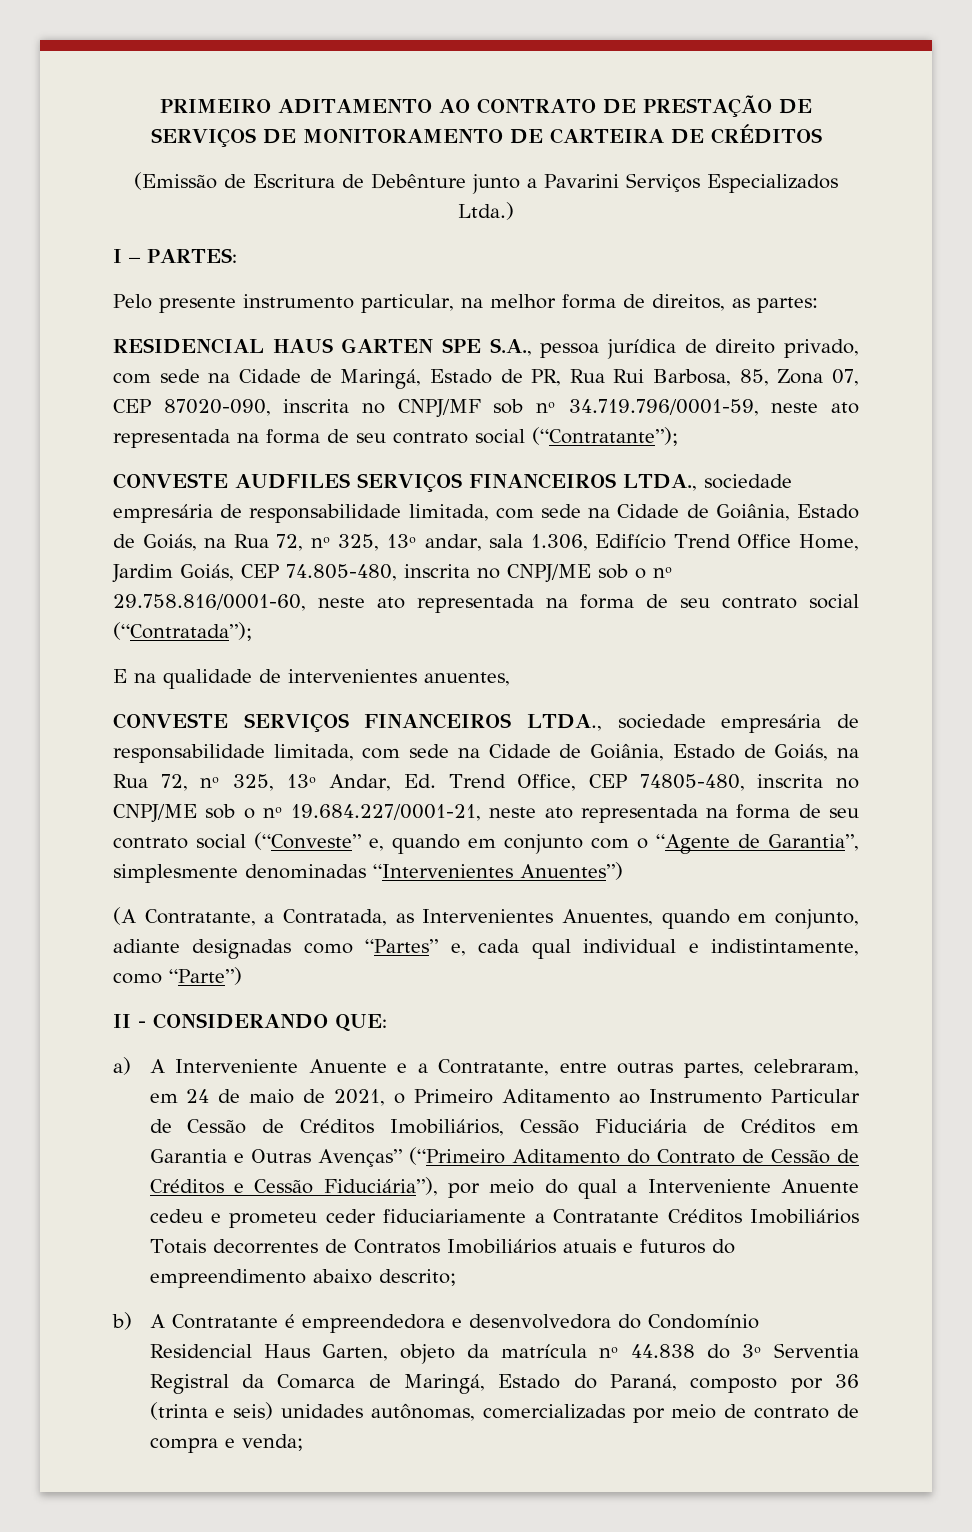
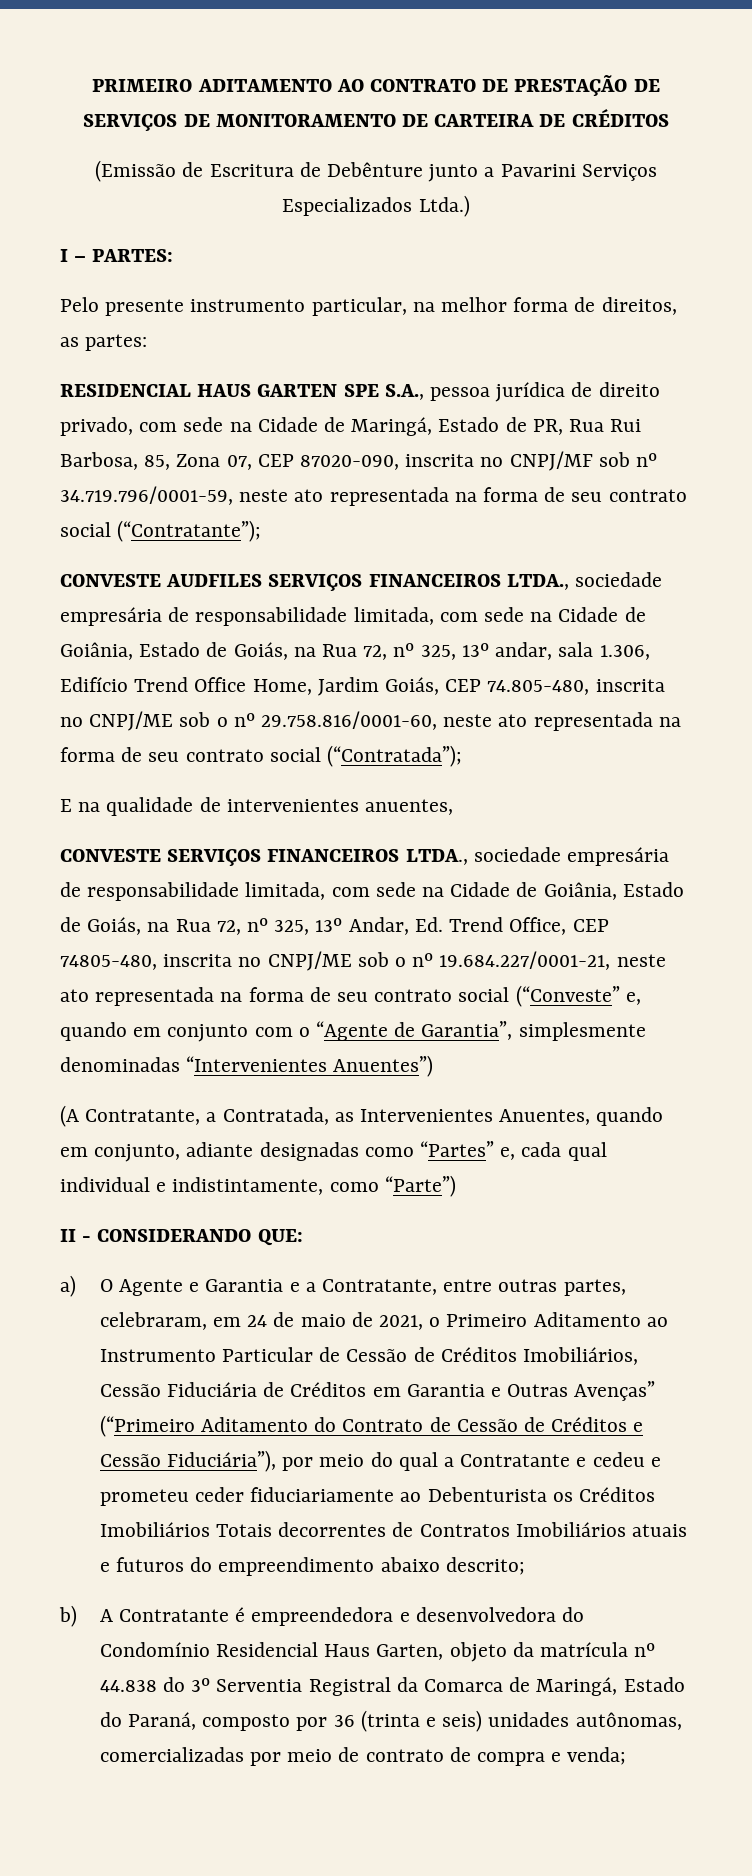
[149,1059,387,1073] A Interveniente Anuente -> [99,1279,284,1296] O Agente e Garantia
[647,1179,860,1193] Interveniente Anuente -> [460,1454,587,1467] Contratante e
[534,1209,660,1224] a Contratante -> [400,1487,573,1502] ao Debenturista os

